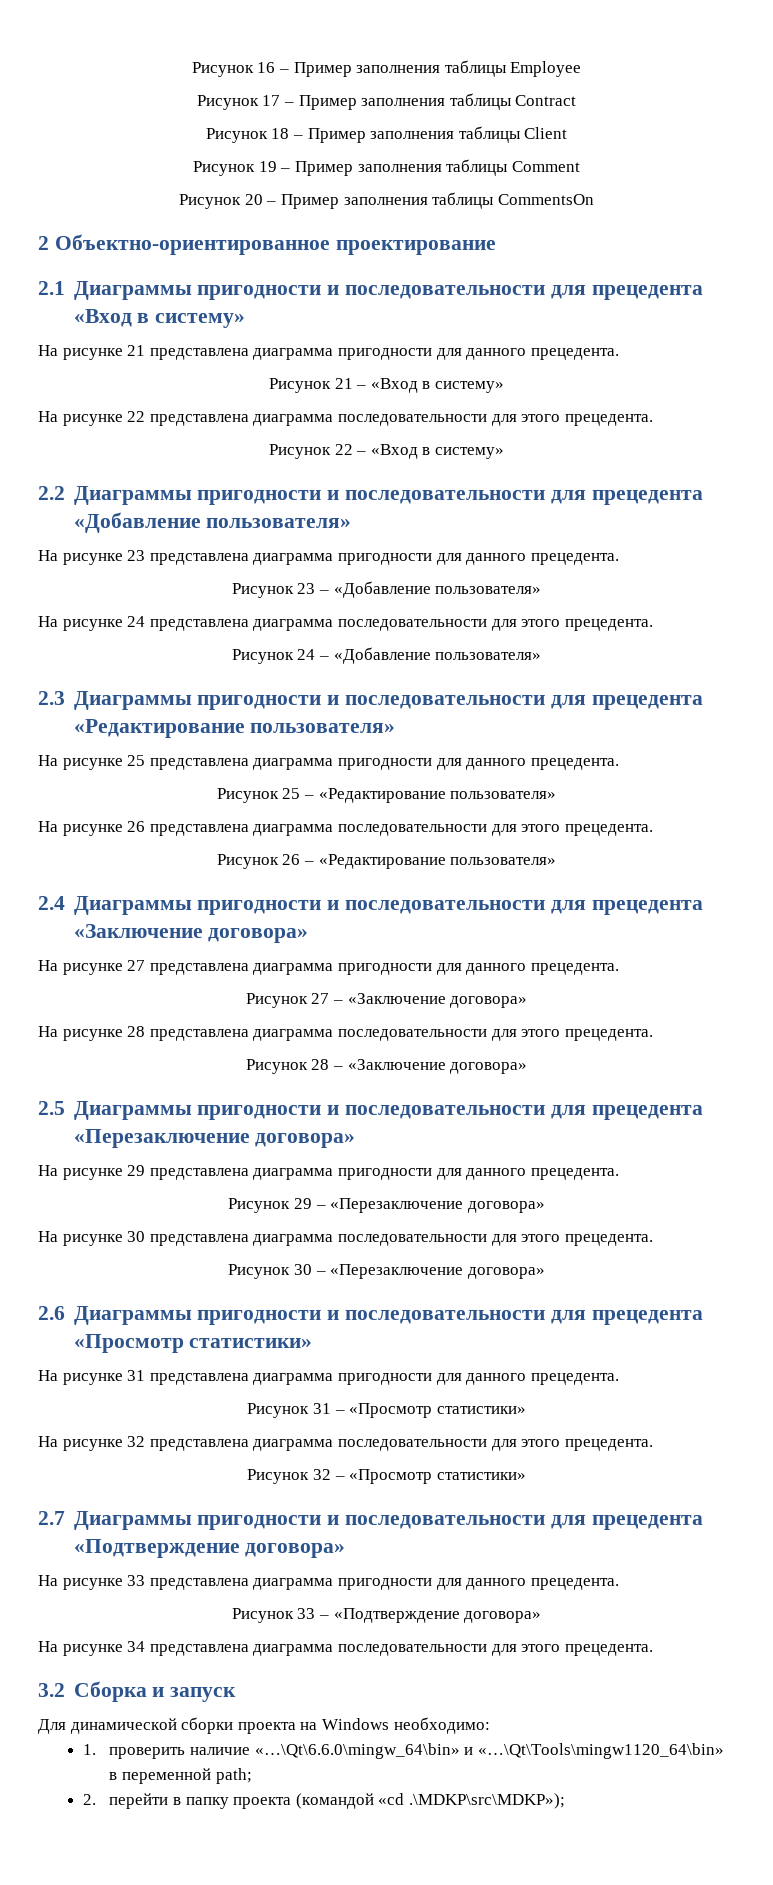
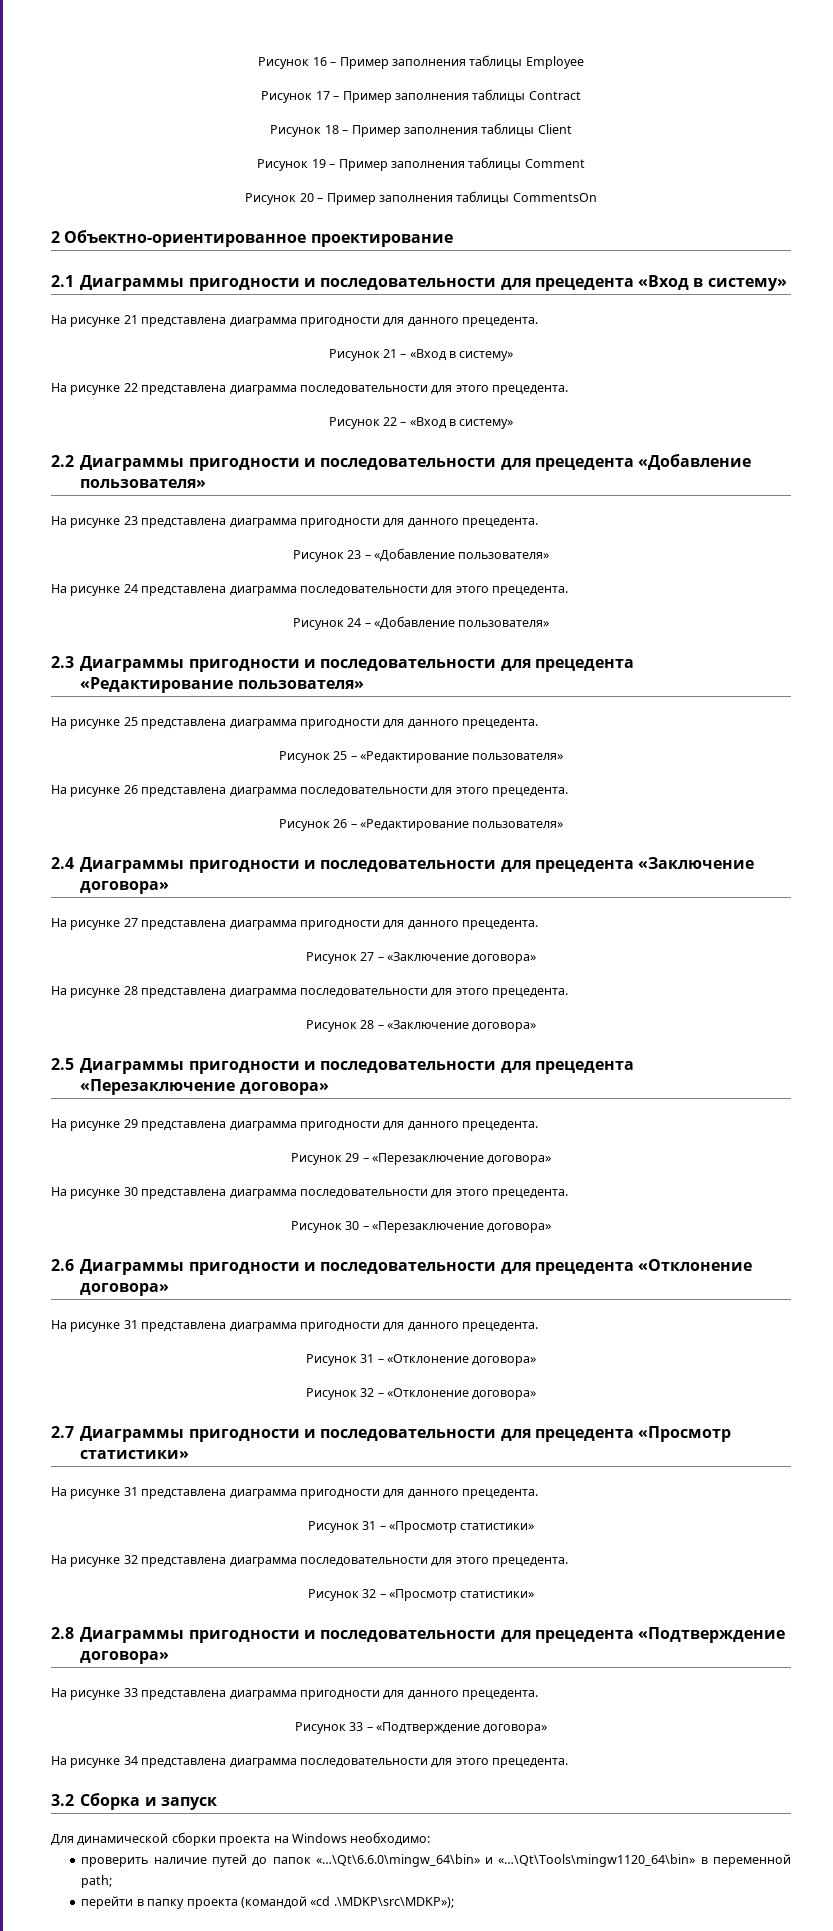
(703, 1317) none -> [638,1259,753,1271] [80,1283,170,1296] [51,1320,538,1332] [305,1354,537,1366] [305,1388,537,1400] [51,1426,634,1442] «Отклонение договора» // На рисунке 31 представлена диаграмма пригодности для данного прецедента. // Рисунок 31 – «Отклонение договора» // Рисунок 32 – «Отклонение договора» // 2.7 Диаграммы пригодности и последовательности для прецедента
[38,1511,65,1525] 2.7 -> [51,1627,74,1639] 2.8
[83,1744,97,1755] 1. -> (431, 1839) none
(251, 1751) none -> [212,1854,311,1867] путей до папок
[83,1794,97,1805] 2. -> (113, 1881) none

